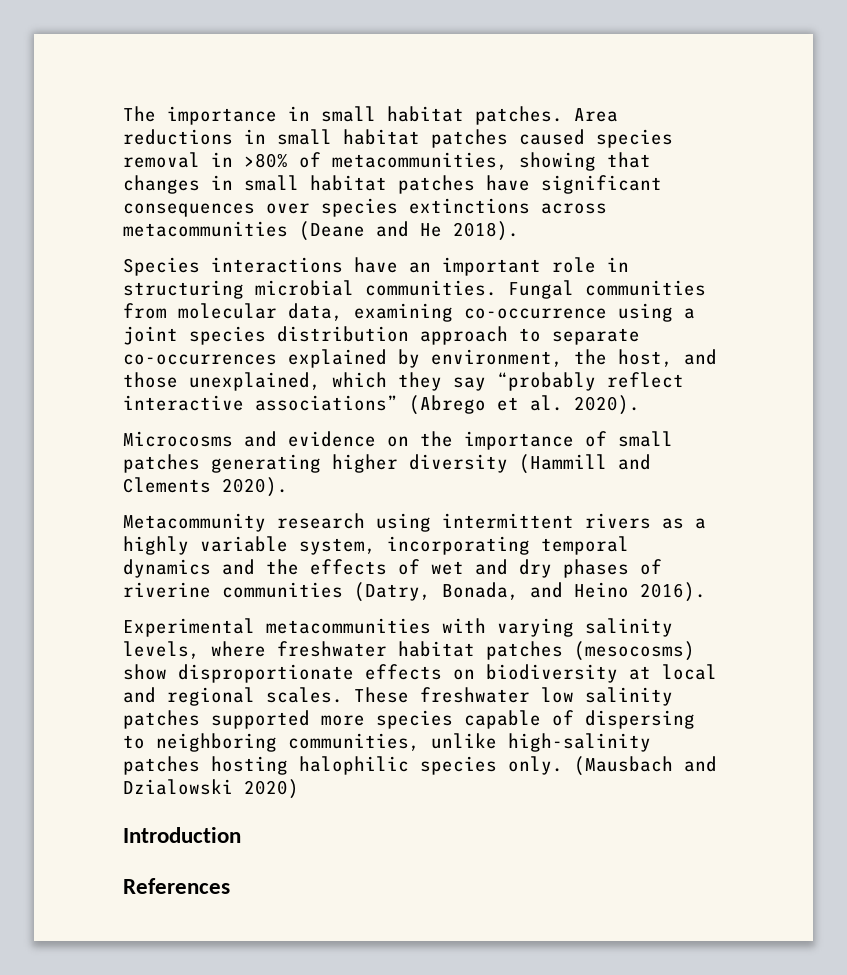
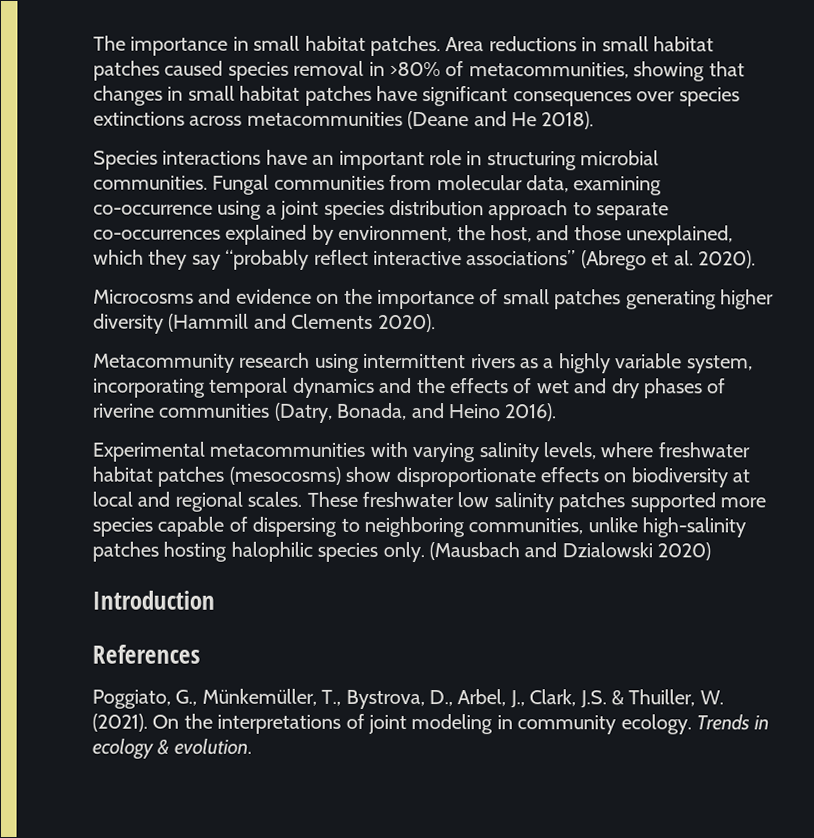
(230, 886) none -> [92,688,724,710] [92,713,770,735] [92,738,252,760] // Poggiato, G., Münkemüller, T., Bystrova, D., Arbel, J., Clark, J.S. & Thuiller, W. (2021). On the interpretations of joint modeling in community ecology. Trends in ecology & evolution.

